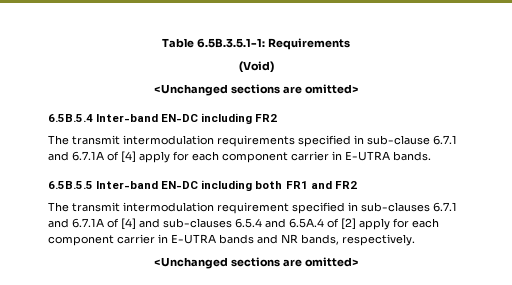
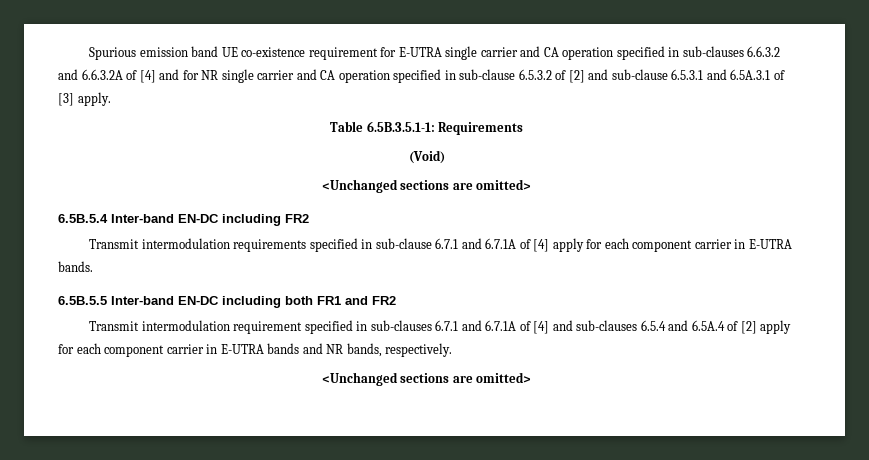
(162, 43) none -> [89,46,781,60] [58,69,785,83] [58,92,111,106] Spurious emission band UE co-existence requirement for E-UTRA single carrier and CA operation specified in sub-clauses 6.6.3.2 and 6.6.3.2A of [4] and for NR single carrier and CA operation specified in sub-clause 6.5.3.2 of [2] and sub-clause 6.5.3.1 and 6.5A.3.1 of [3] apply. //
[48,135,120,145] The transmit -> [89,239,140,249] Transmit
[48,202,120,212] The transmit -> [89,321,140,331] Transmit

